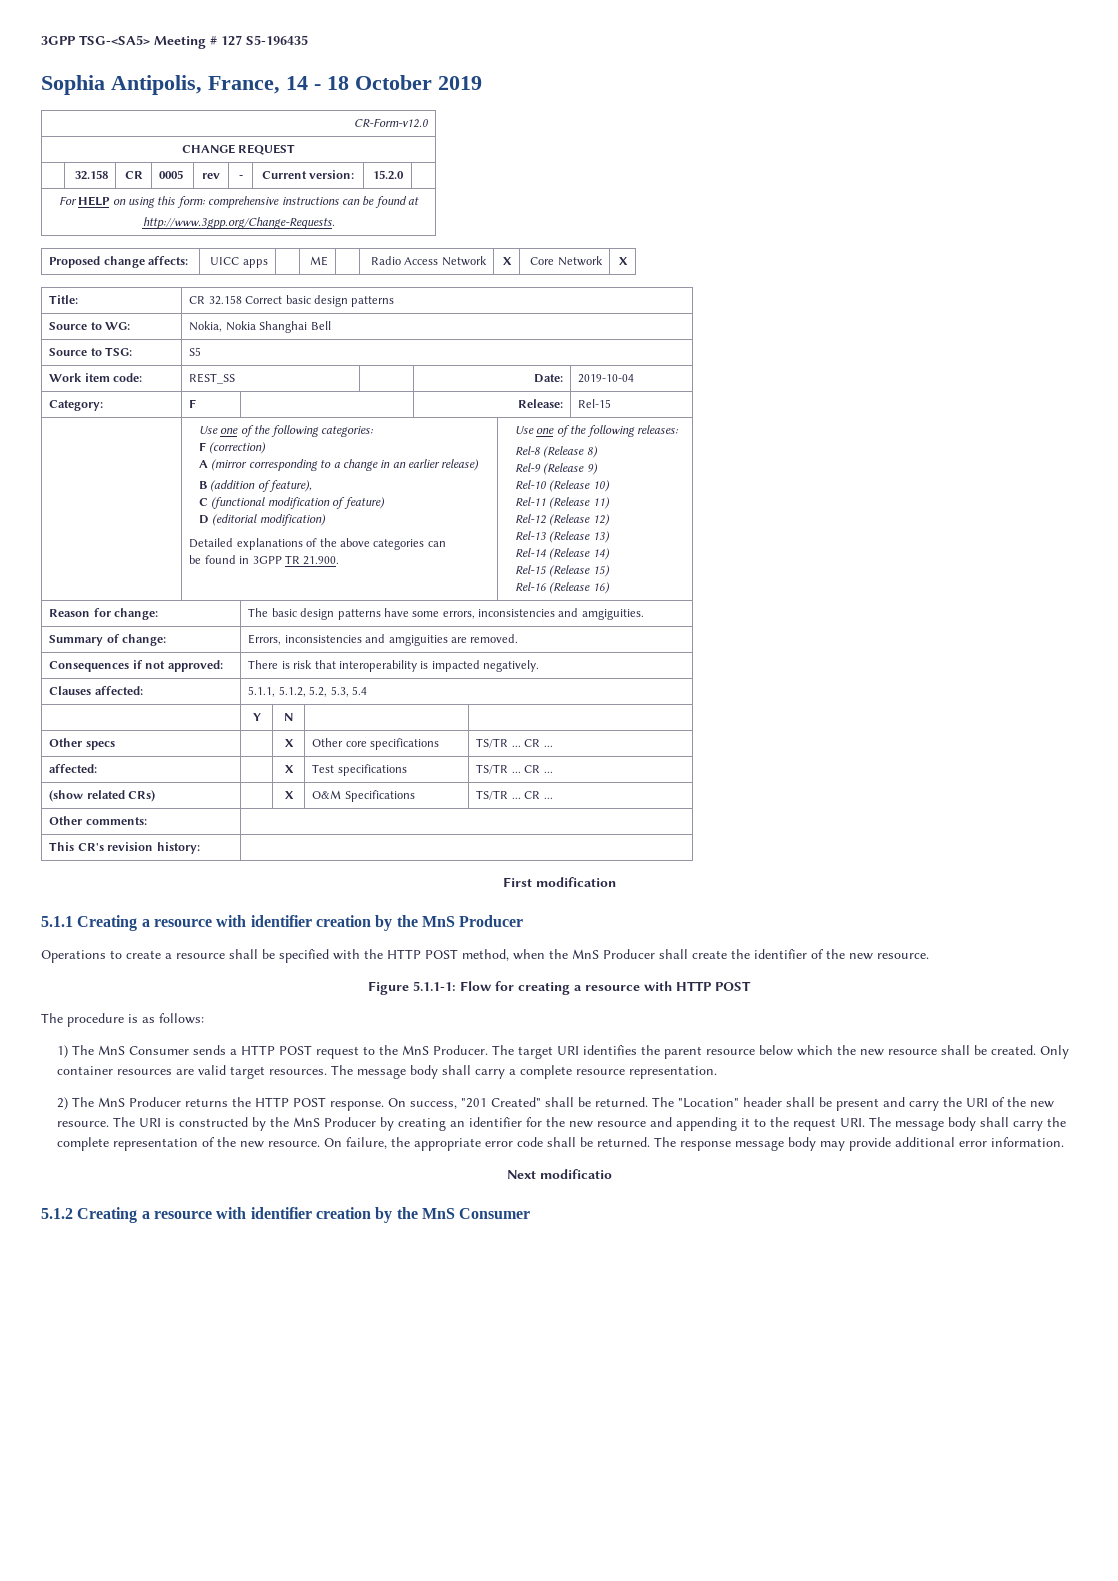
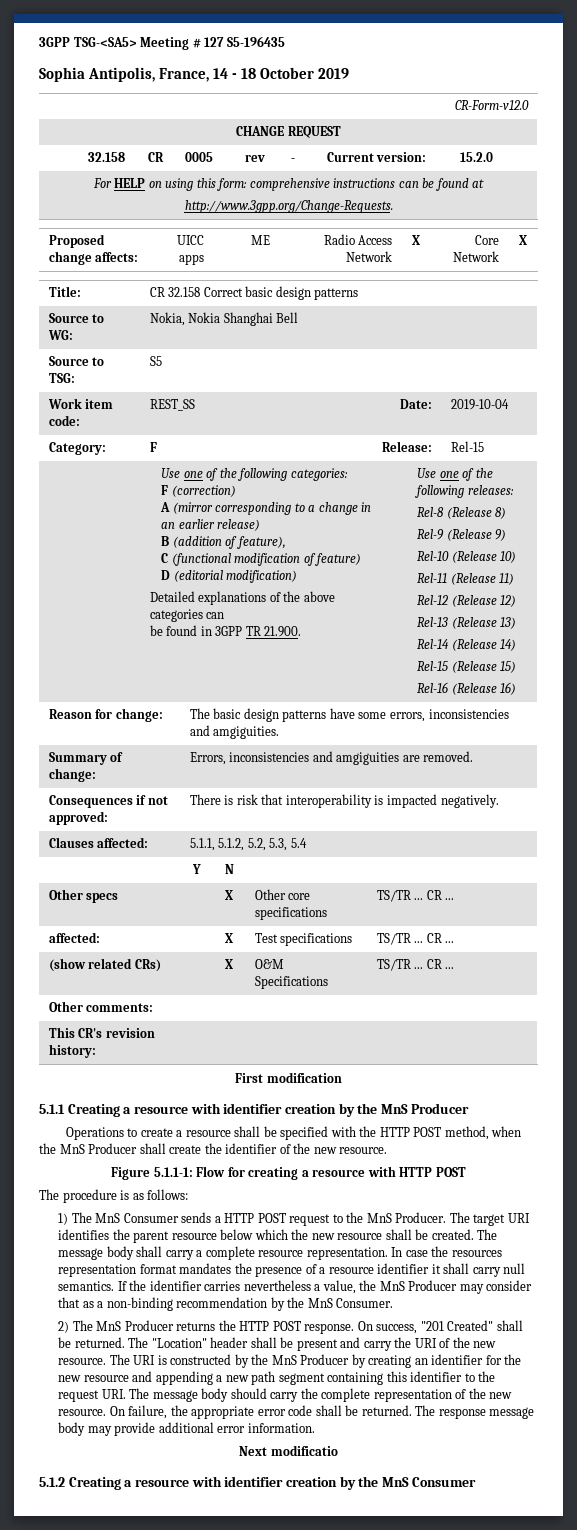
[1040,1045,1070,1059] [57,1065,328,1079] Only container resources are valid target resources. -> (474, 1234) none
(718, 1072) none -> [391,1246,502,1257] [58,1263,526,1277] [58,1280,533,1294] [58,1297,394,1311] In case the resources representation format mandates the presence of a resource identifier it shall carry null semantics. If the identifier carries nevertheless a value, the MnS Producer may consider that as a non-binding recommendation by the MnS Consumer.
[741,1118,751,1127] it -> [216,1371,463,1385] a new path segment containing this identifier
[980,1117,1010,1127] shall -> [230,1388,267,1399] should

